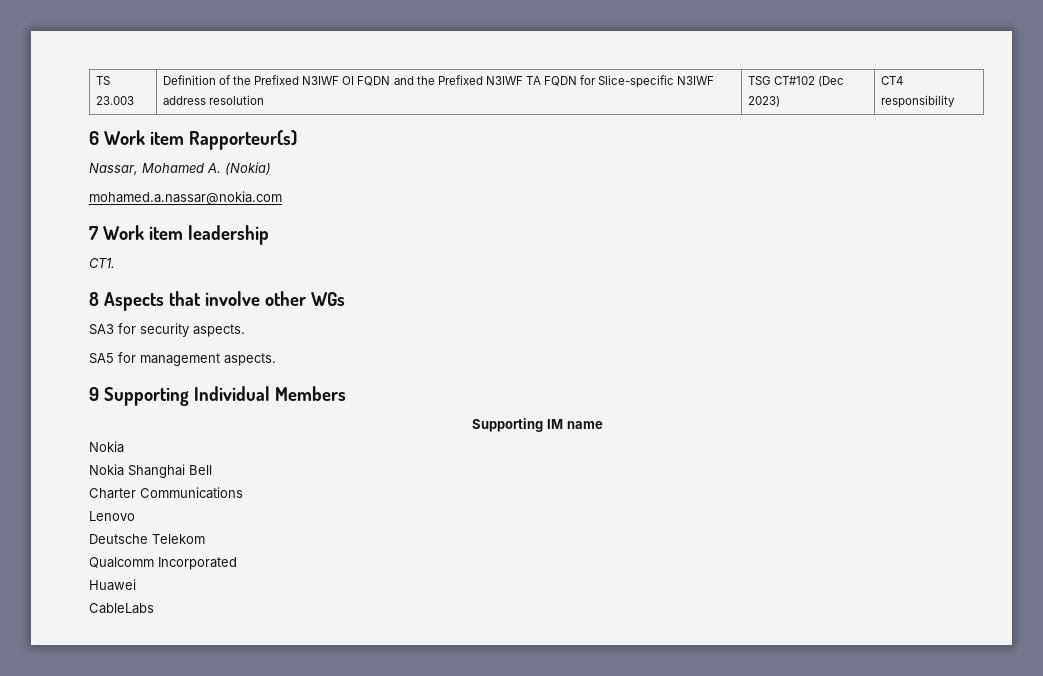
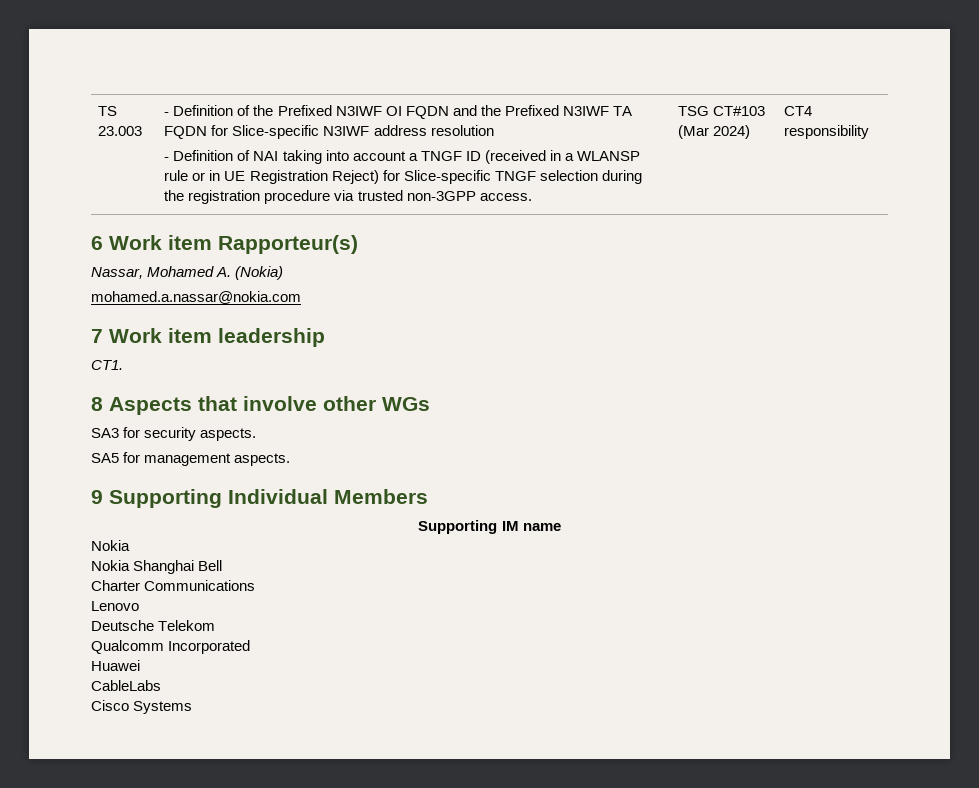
(134, 100) none -> [164,112,170,116] -
[747,76,845,87] [747,96,780,107] | TSG CT#102 (Dec 2023) -> [164,150,640,164] [164,170,642,184] [164,190,532,204] [678,106,766,116] [678,125,751,139] // - Definition of NAI taking into account a TNGF ID (received in a WLANSP rule or in UE Registration Reject) for Slice-specific TNGF selection during the registration procedure via trusted non-3GPP access. | TSG CT#103 (Mar 2024)
(154, 608) none -> [91,700,193,714] // Cisco Systems

